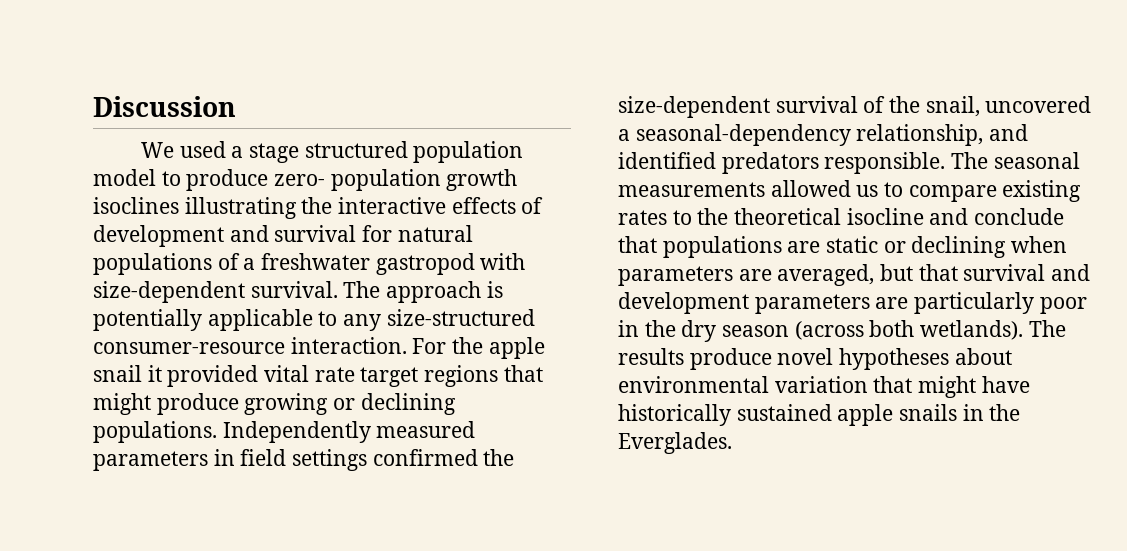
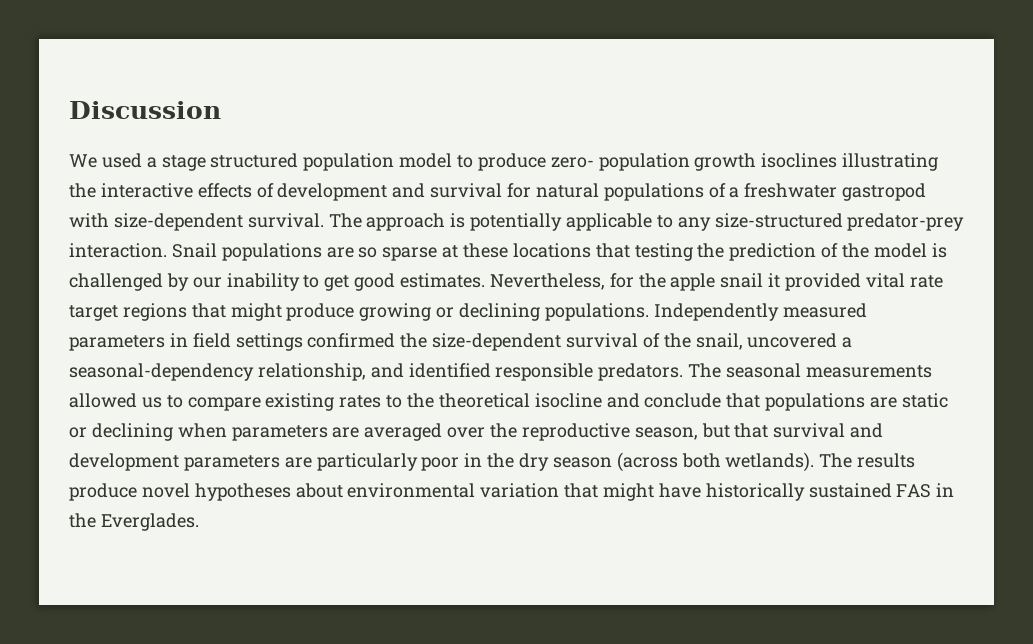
[93,337,447,354] consumer-resource interaction. For -> [847,213,965,231] [69,243,947,261] [69,273,634,291] predator-prey interaction. Snail populations are so sparse at these locations that testing the prediction of the model is challenged by our inability to get good estimates. Nevertheless, for
[721,152,946,174] predators responsible. -> [495,363,684,381] responsible predators.
[777,264,875,286] averaged, -> [364,423,698,441] averaged over the reproductive season,
[837,404,958,426] apple snails -> [896,484,932,498] FAS

